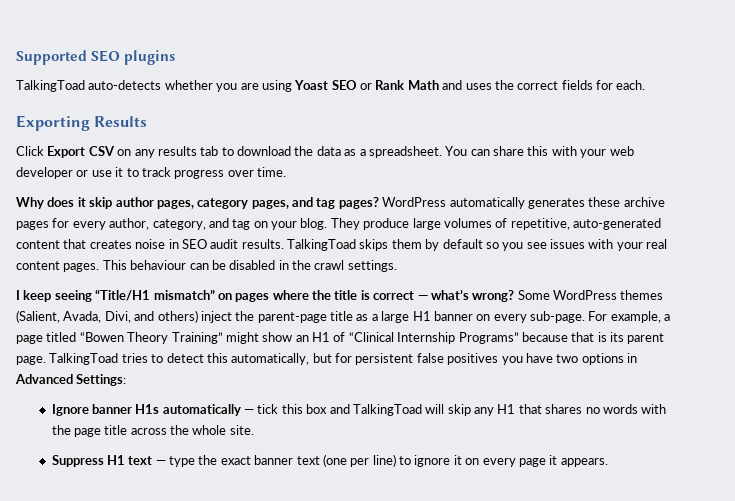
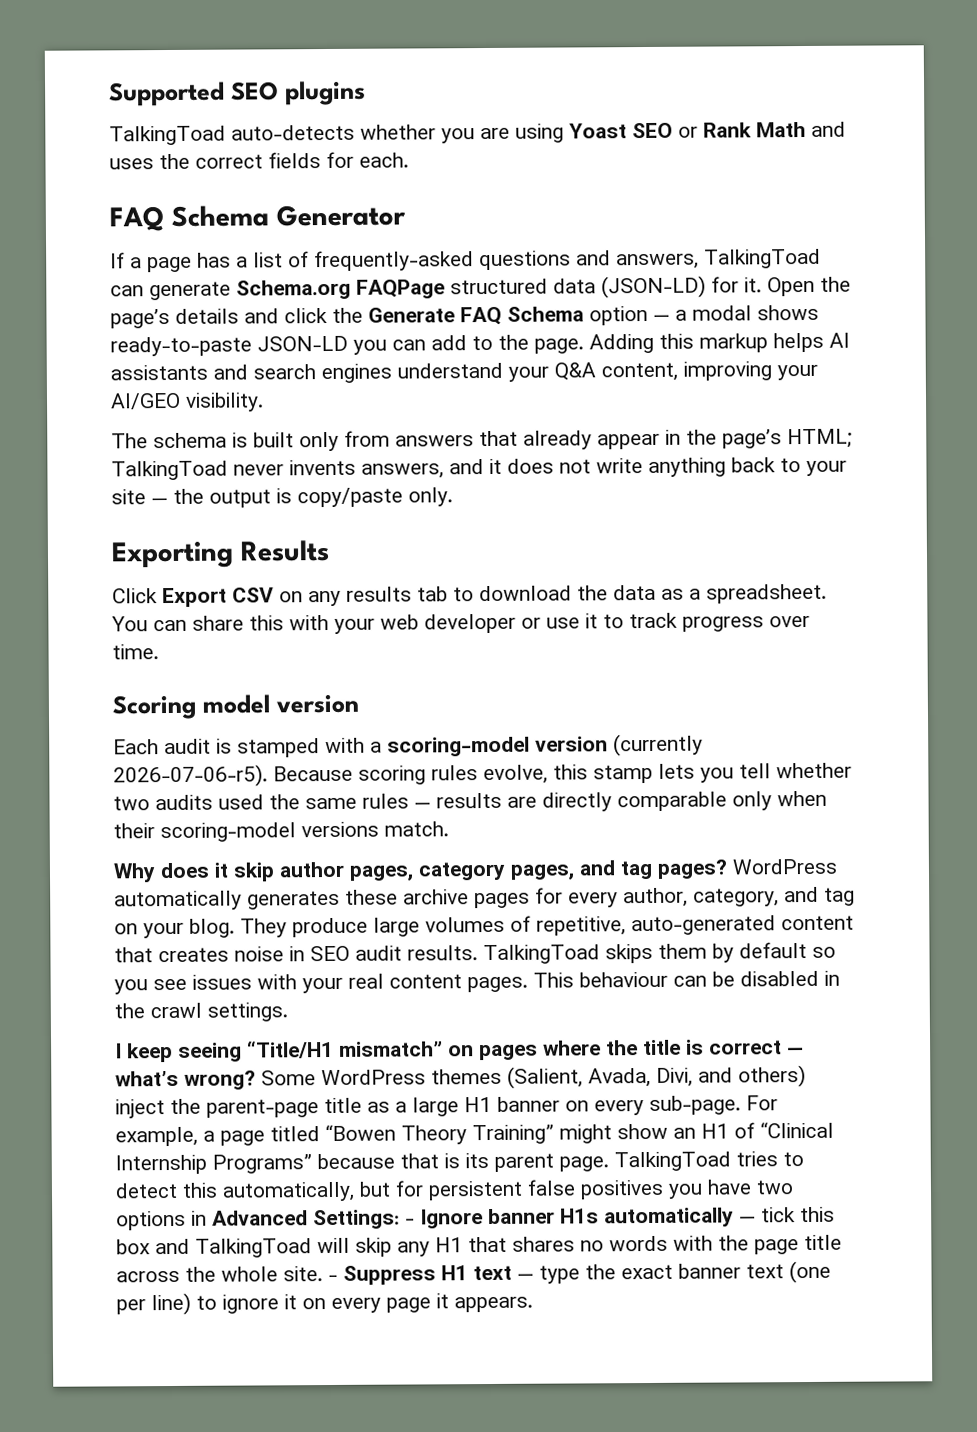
(646, 85) none -> [109,204,406,232] [110,248,821,273] [110,275,851,301] [110,304,819,329] [110,332,850,357] [110,361,818,384] [110,392,264,412] [111,428,852,452] [111,457,847,481] [111,487,453,508] // FAQ Schema Generator // If a page has a list of frequently-asked questions and answers, TalkingToad can generate Schema.org FAQPage structured data (JSON-LD) for it. Open the page’s details and click the Generate FAQ Schema option — a modal shows ready-to-paste JSON-LD you can add to the page. Adding this markup helps AI assistants and search engines understand your Q&A content, improving your AI/GEO visibility. // The schema is built only from answers that already appear in the page’s HTML; TalkingToad never invents answers, and it does not write anything back to your site — the output is copy/paste only.
(286, 172) none -> [112,693,359,720] [113,733,703,758] [113,762,852,788] [113,790,827,812] [113,821,449,843] // Scoring model version // Each audit is stamped with a scoring-model version (currently 2026-07-06-r5). Because scoring rules evolve, this stamp lets you tell whether two audits used the same rules — results are directly comparable only when their scoring-model versions match.
(127, 380) // -> [405,1218,415,1225] -
(254, 430) // -> [328,1274,338,1282] -

